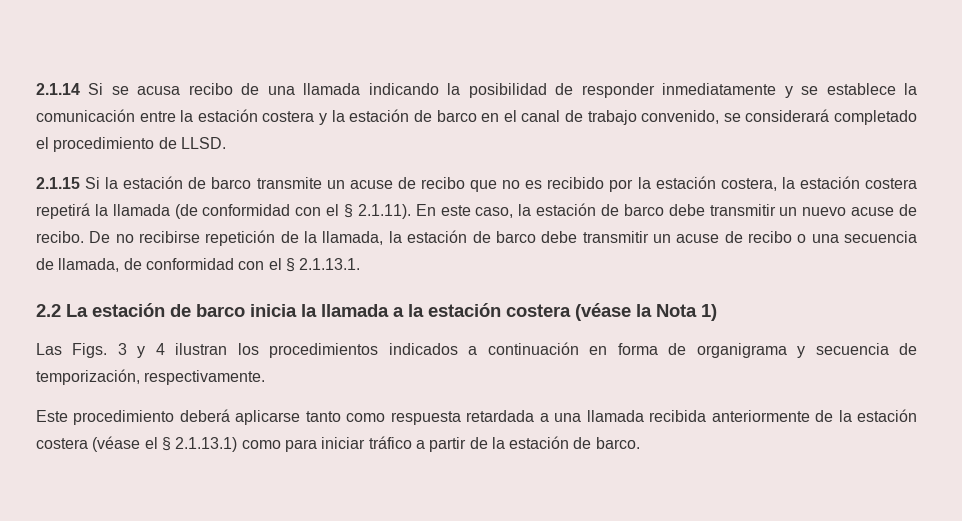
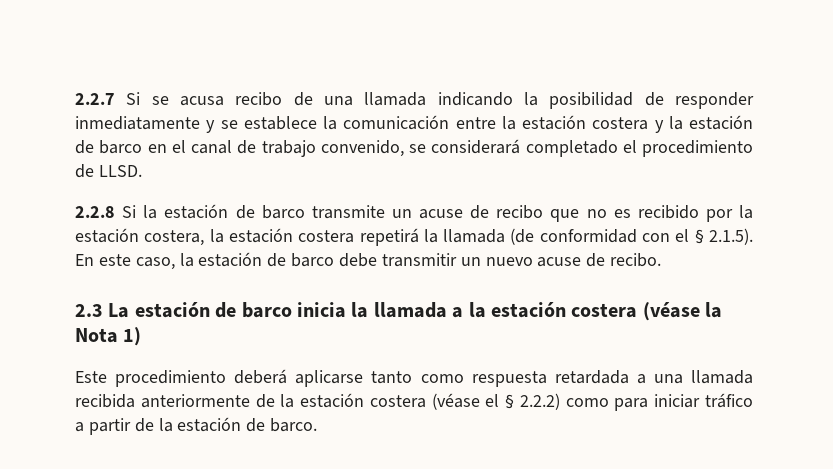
[36,83,80,95] 2.1.14 -> [75,93,115,105] 2.2.7
[36,177,80,189] 2.1.15 -> [75,206,115,218] 2.2.8
[357,204,411,219] 2.1.11). -> [709,228,753,245] 2.1.5).
[89,230,918,246] [36,258,361,272] [36,304,61,317] De no recibirse repetición de la llamada, la estación de barco debe transmitir un acuse de recibo o una secuencia de llamada, de conformidad con el § 2.1.13.1. // 2.2 -> [75,304,103,317] // 2.3
[36,342,918,358] [36,369,266,385] // Las Figs. 3 y 4 ilustran los procedimientos indicados a continuación en forma de organigrama y secuencia de temporización, respectivamente. -> (142, 336) none
[175,437,238,452] 2.1.13.1) -> [519,393,560,410] 2.2.2)

